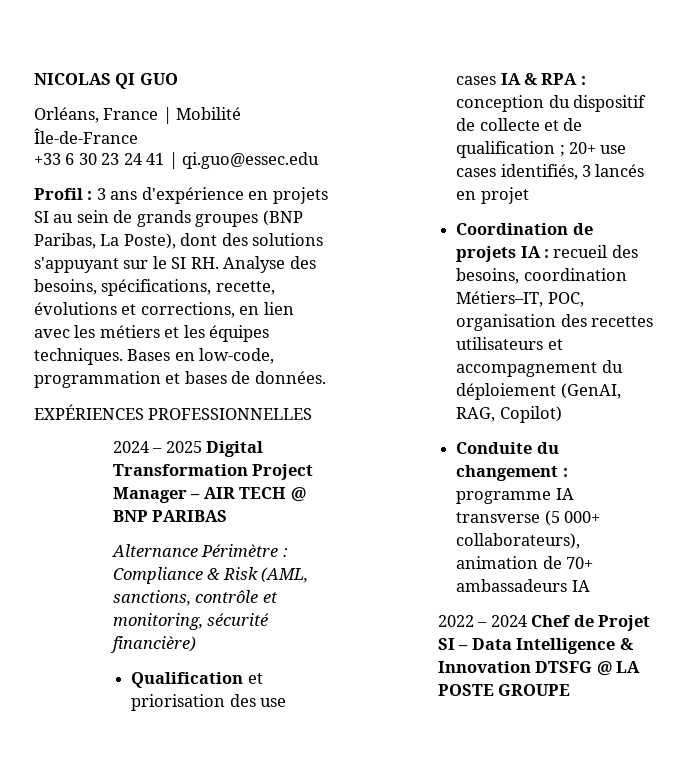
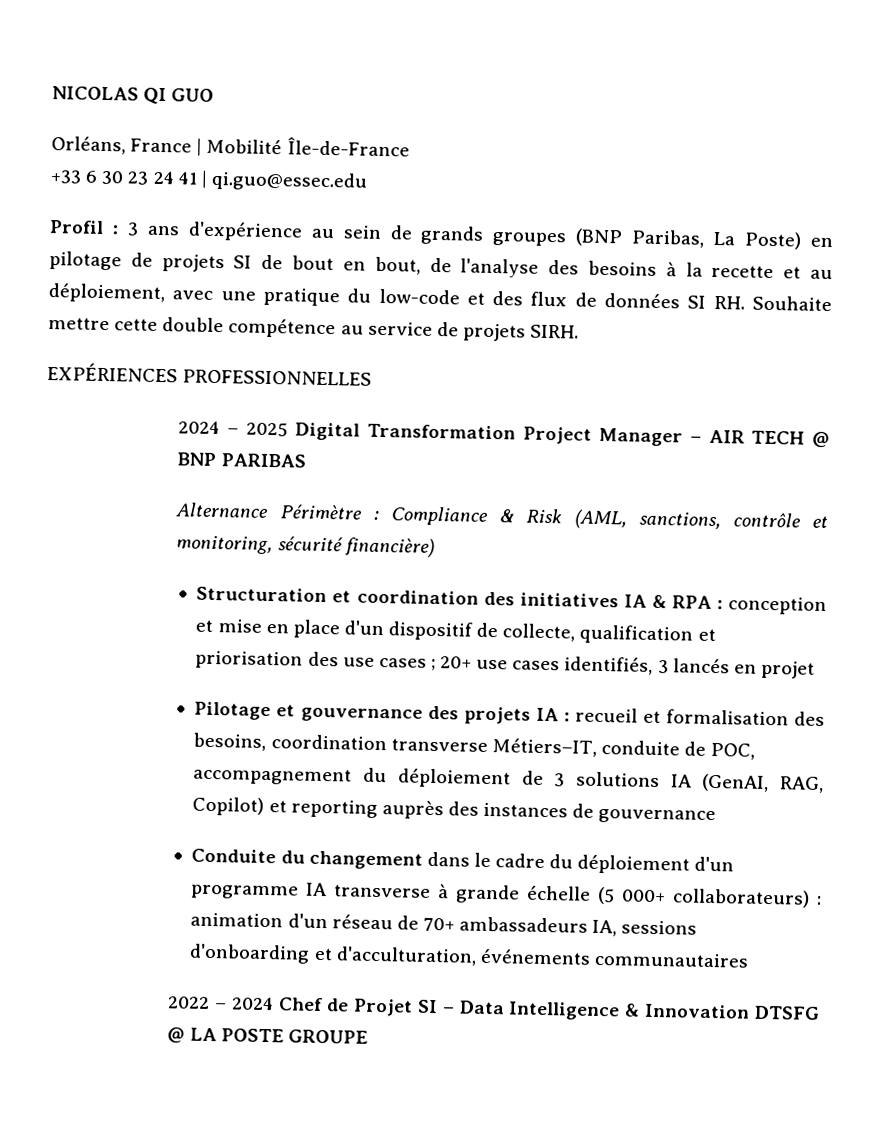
[248,187,328,204] [34,211,49,223] en projets SI -> (303, 231) none
[123,233,324,249] [34,256,316,273] [34,279,275,296] [34,302,294,318] [34,325,270,342] [34,348,275,365] [34,371,326,388] Poste), dont des solutions s'appuyant sur le SI RH. Analyse des besoins, spécifications, recette, évolutions et corrections, en lien avec les métiers et les équipes techniques. Bases en low-code, programmation et bases de données. -> [744,231,834,250] [49,251,833,280] [48,283,832,312] [48,317,580,342] Poste) en pilotage de projets SI de bout en bout, de l'analyse des besoins à la recette et au déploiement, avec une pratique du low-code et des flux de données SI RH. Souhaite mettre cette double compétence au service de projets SIRH.
[131,672,244,688] Qualification -> [196,586,828,616] [195,619,694,645] Structuration et coordination des initiatives IA & RPA : conception et mise en place d'un dispositif de collecte, qualification
[500,73,586,85] [456,95,646,112] [456,118,583,131] [456,141,556,158] IA & RPA : conception du dispositif de collecte et de qualification -> (427, 662) none
[456,223,593,235] Coordination de -> [194,701,459,723] Pilotage et gouvernance des
(608, 251) none -> [642,709,789,726] et formalisation
[456,291,584,307] [456,314,653,331] [456,337,563,350] [456,360,623,377] [456,383,621,400] [456,406,562,423] [456,442,559,454] [456,465,568,481] [456,488,574,504] [456,510,600,526] [456,533,581,549] [456,556,593,569] [456,579,590,592] Métiers–IT, POC, organisation des recettes utilisateurs et accompagnement du déploiement (GenAI, RAG, Copilot) // Conduite du changement : programme IA transverse (5 000+ collaborateurs), animation de 70+ ambassadeurs IA -> [390,738,756,760] [193,766,824,794] [192,796,717,825] [191,848,735,875] [190,882,822,908] [190,912,698,937] [189,943,749,968] transverse Métiers–IT, conduite de POC, accompagnement du déploiement de 3 solutions IA (GenAI, RAG, Copilot) et reporting auprès des instances de gouvernance // Conduite du changement dans le cadre du déploiement d'un programme IA transverse à grande échelle (5 000+ collaborateurs) : animation d'un réseau de 70+ ambassadeurs IA, sessions d'onboarding et d'acculturation, événements communautaires

